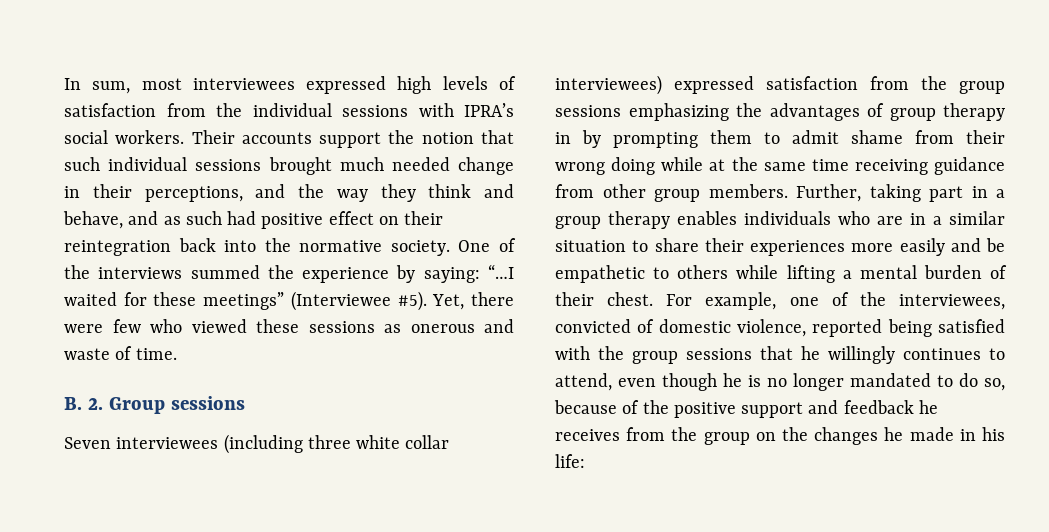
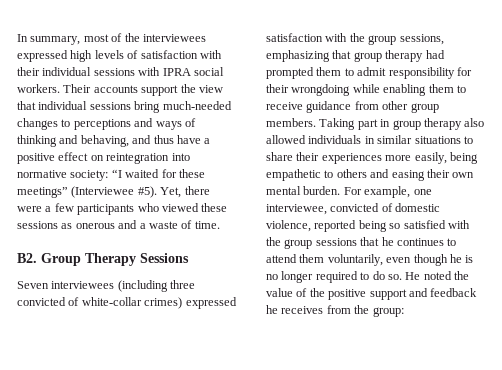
[92,78,182,94] sum, most -> [30,33,140,45] summary, most of the
[166,103,242,117] from the -> [199,50,222,59] [17,67,40,76] with their
[464,103,514,117] IPRA’s -> [162,68,191,76] IPRA
[421,130,514,144] [64,157,514,175] [64,184,514,202] [63,211,444,229] [64,238,516,256] [64,264,514,283] notion that such individual sessions brought much needed change in their perceptions, and the way they think and behave, and as such had positive effect on their reintegration back into the normative society. One of the interviews summed the experience by saying: “…I -> [198,85,223,93] [17,101,232,113] [17,118,196,130] [17,135,211,147] [17,152,190,164] [17,169,122,181] view that individual sessions bring much-needed changes to perceptions and ways of thinking and behaving, and thus have a positive effect on reintegration into normative society: “I
[112,319,141,333] few -> [45,203,135,215] a few participants
(514, 326) none -> [139,223,146,229] a
[64,396,245,414] B. 2. Group sessions -> [17,253,189,266] B2. Group Therapy Sessions
[356,435,450,449] [555,75,662,95] white collar interviewees) -> [17,297,183,309] convicted of white-collar crimes)
[870,76,1005,94] [555,103,1005,121] [555,130,1005,148] [555,157,928,175] from the group sessions emphasizing the advantages of group therapy in by prompting them to admit shame from their wrong doing while at the same time receiving -> [325,33,444,45] [266,50,445,62] [266,67,472,79] [266,84,466,96] [266,102,303,110] with the group sessions, emphasizing that group therapy had prompted them to admit responsibility for their wrongdoing while enabling them to receive
[796,184,921,202] Further, taking -> [319,118,356,130] Taking
[996,189,1005,198] [555,211,1005,229] [555,240,626,252] a group therapy enables individuals who are in a similar situation -> [392,118,485,130] [266,135,461,144] group therapy also allowed individuals in similar situations
[899,238,1005,256] [555,265,1007,283] [555,292,1005,310] easily and be empathetic to others while lifting a mental burden of their chest. For example, one of the interviewees, -> [414,152,478,164] [266,169,475,181] [266,186,432,198] [266,204,327,215] easily, being empathetic to others and easing their own mental burden. For example, one interviewee,
(932, 328) none -> [389,223,401,229] so
[828,346,895,364] willingly -> (394, 241) none
[555,373,612,391] attend, -> [266,254,383,266] attend them voluntarily,
[850,373,931,387] mandated -> [315,271,358,283] required
[984,378,1005,391] [554,400,617,414] so, because -> [387,271,469,280] [266,288,293,297] so. He noted the value
[703,427,1005,445] [555,454,585,468] group on the changes he made in his life: -> [372,307,404,317] group:

